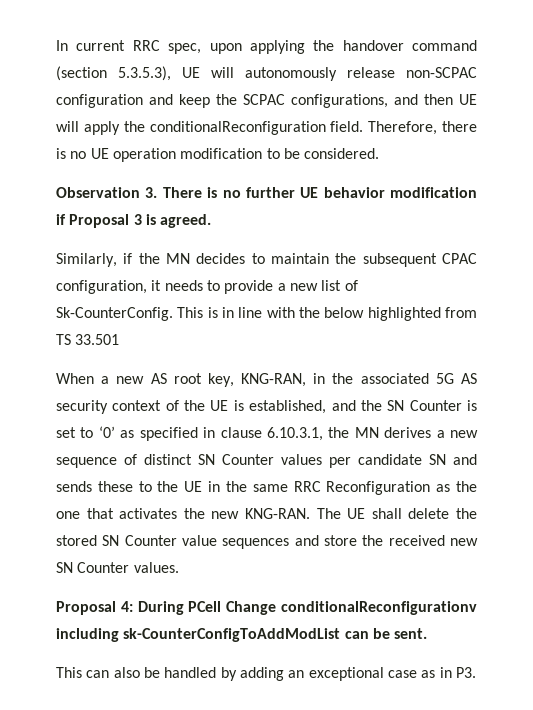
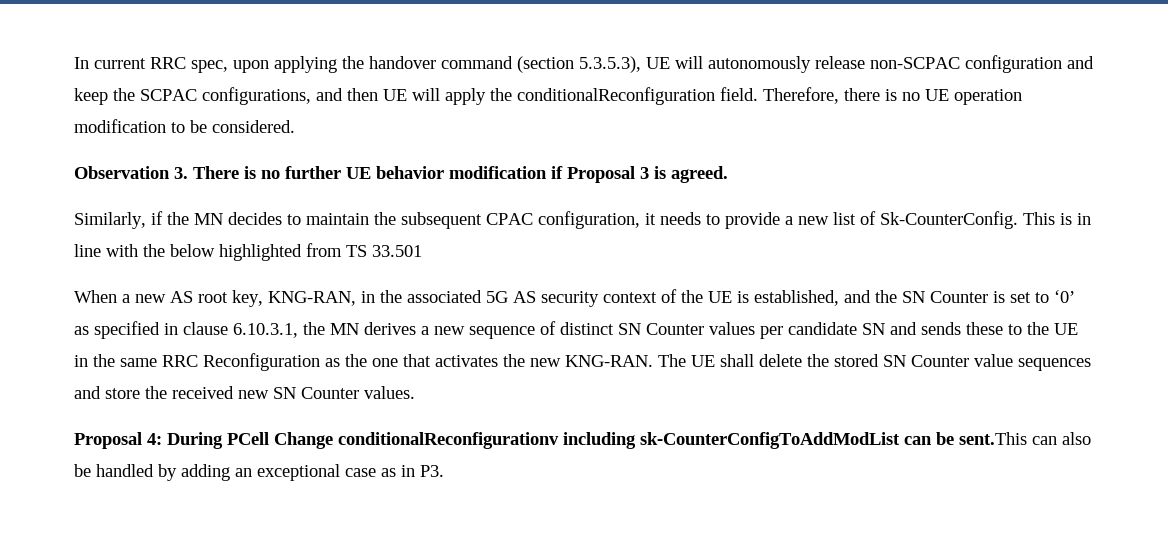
[394,628,428,639] [56,667,82,678] sent. // This -> [959,432,1027,445] sent.This

